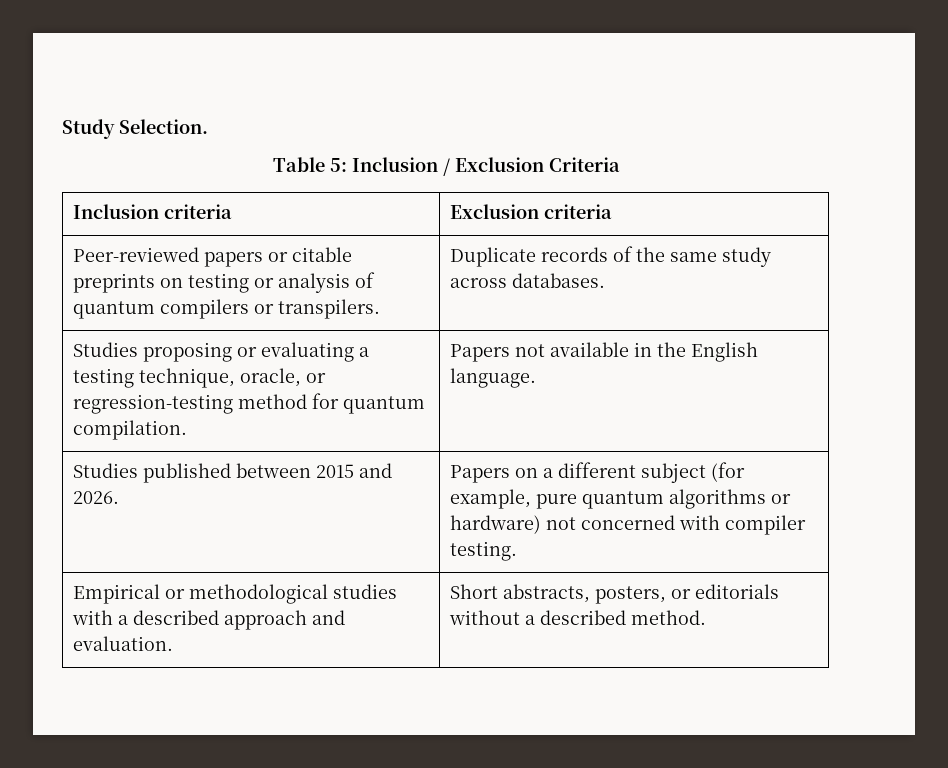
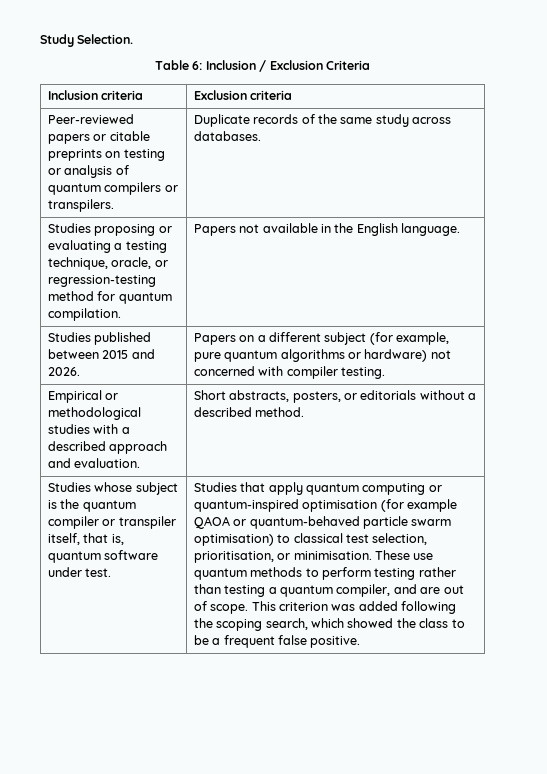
[329,158,347,172] 5: -> [192,61,203,70] 6:
(706, 617) none -> [47,482,178,495] [47,499,136,512] [47,516,176,529] [47,533,124,545] [47,550,159,563] [47,567,112,577] [193,482,442,495] [193,499,458,512] [193,516,452,529] [193,533,428,546] [193,550,434,563] [193,567,456,580] [193,584,464,597] [193,601,457,614] [193,618,465,631] [193,635,361,648] // Studies whose subject is the quantum compiler or transpiler itself, that is, quantum software under test. | Studies that apply quantum computing or quantum-inspired optimisation (for example QAOA or quantum-behaved particle swarm optimisation) to classical test selection, prioritisation, or minimisation. These use quantum methods to perform testing rather than testing a quantum compiler, and are out of scope. This criterion was added following the scoping search, which showed the class to be a frequent false positive.

